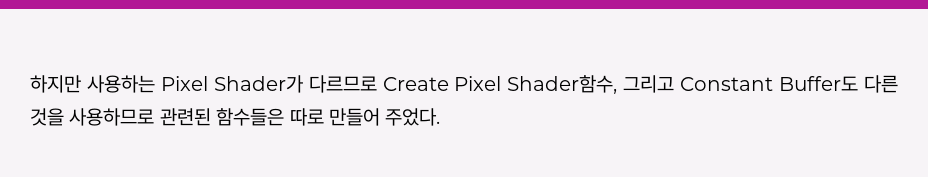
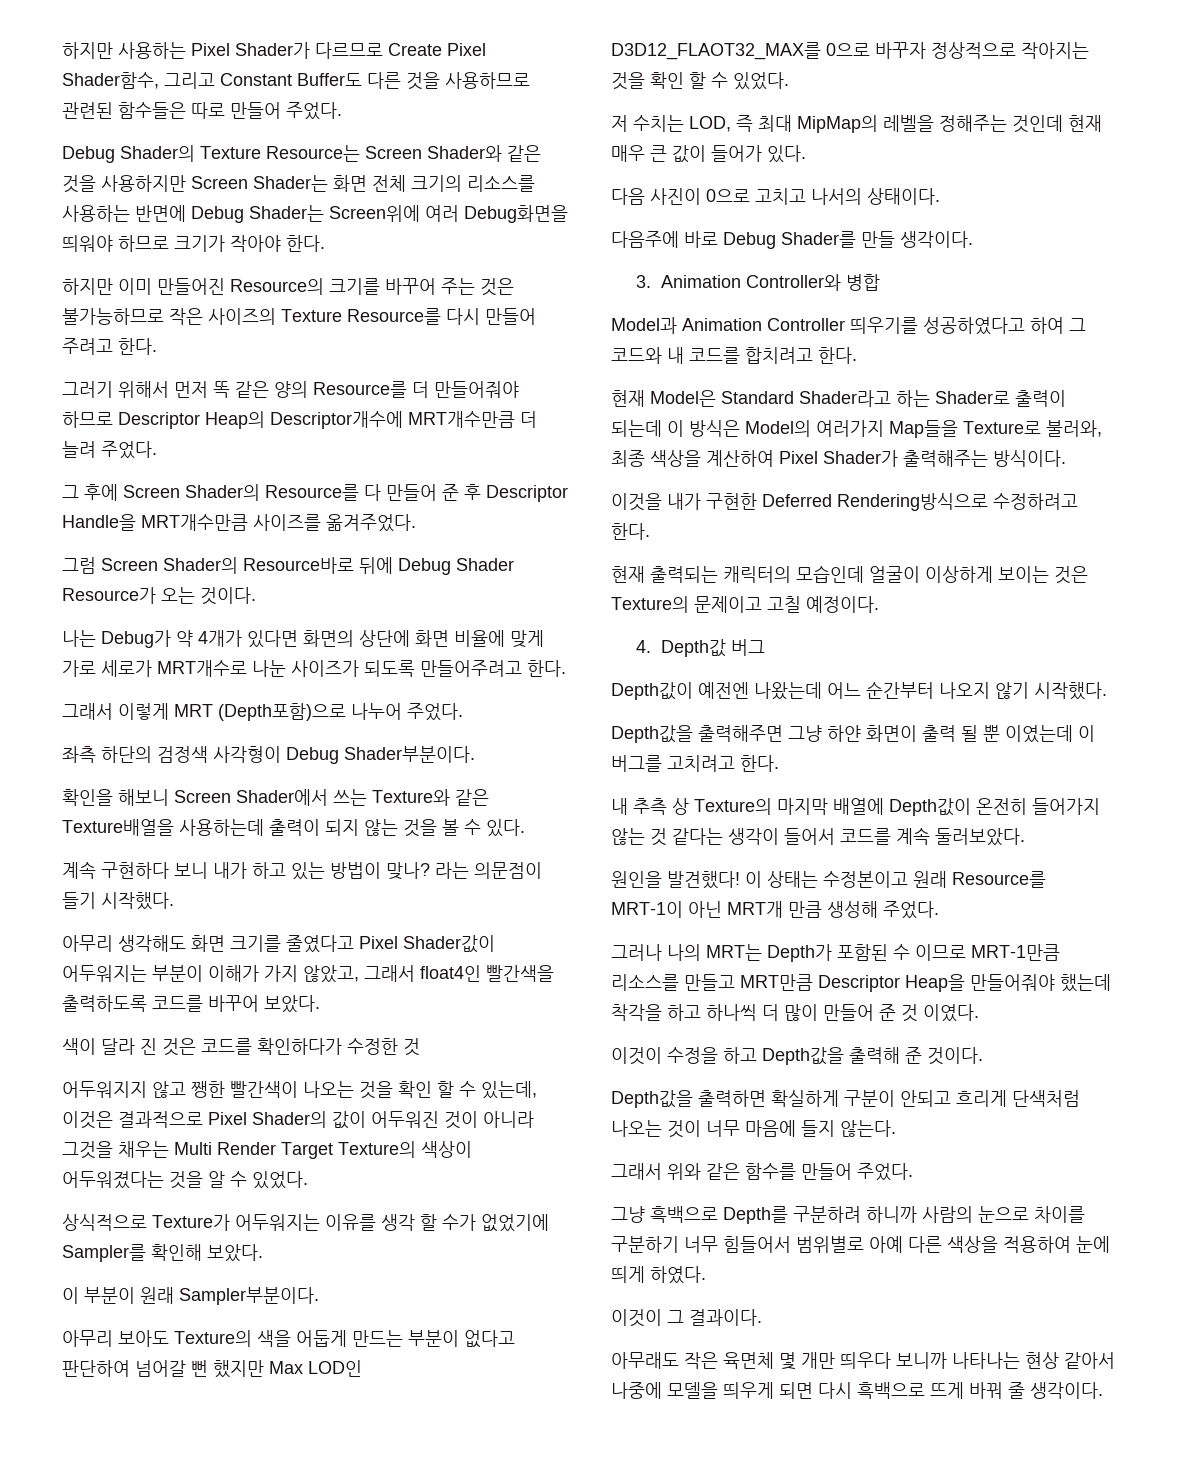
(441, 117) none -> [62,145,541,163] [62,175,535,193] [62,205,568,223] [62,235,325,252] [62,278,514,296] [62,308,536,325] [62,338,157,355] [62,381,519,398] [62,411,537,429] [62,441,157,459] [62,484,568,502] [62,514,416,532] [62,557,514,575] [62,587,256,605] [62,630,544,648] [62,660,566,677] [62,703,463,721] [62,746,475,764] [62,789,489,806] [62,819,525,837] [62,861,542,880] [62,892,174,910] [62,935,495,953] [62,965,554,983] [62,995,320,1013] [62,1038,420,1056] [62,1081,537,1099] [62,1111,534,1129] [62,1141,472,1159] [62,1171,308,1189] [62,1214,549,1232] [62,1244,263,1262] [62,1287,319,1305] [62,1330,515,1348] [62,1360,362,1378] [611,42,1089,60] [611,72,789,90] [611,115,1102,133] [611,145,806,163] [611,188,940,205] [611,231,973,249] [636,274,881,291] [611,317,1086,335] [611,347,857,364] [611,390,1066,407] [611,420,1102,438] [611,450,1066,467] [611,493,1078,511] [611,523,650,540] [611,565,1088,584] [611,596,879,613] [636,639,766,657] [611,681,1107,700] [611,725,1095,743] [611,755,779,772] [611,798,1100,816] [611,827,1025,846] [611,871,1046,889] [611,901,939,919] [611,944,1060,962] [611,974,1111,992] [611,1004,979,1022] [611,1047,983,1065] [611,1090,1080,1108] [611,1120,896,1138] [611,1163,913,1181] [611,1206,1085,1224] [611,1236,1110,1253] [611,1266,706,1284] [611,1309,762,1327] [611,1352,1115,1370] [611,1382,1103,1399] // Debug Shader의 Texture Resource는 Screen Shader와 같은 것을 사용하지만 Screen Shader는 화면 전체 크기의 리소스를 사용하는 반면에 Debug Shader는 Screen위에 여러 Debug화면을 띄워야 하므로 크기가 작아야 한다. // 하지만 이미 만들어진 Resource의 크기를 바꾸어 주는 것은 불가능하므로 작은 사이즈의 Texture Resource를 다시 만들어 주려고 한다. // 그러기 위해서 먼저 똑 같은 양의 Resource를 더 만들어줘야 하므로 Descriptor Heap의 Descriptor개수에 MRT개수만큼 더 늘려 주었다. // 그 후에 Screen Shader의 Resource를 다 만들어 준 후 Descriptor Handle을 MRT개수만큼 사이즈를 옮겨주었다. // 그럼 Screen Shader의 Resource바로 뒤에 Debug Shader Resource가 오는 것이다. // 나는 Debug가 약 4개가 있다면 화면의 상단에 화면 비율에 맞게 가로 세로가 MRT개수로 나눈 사이즈가 되도록 만들어주려고 한다. // 그래서 이렇게 MRT (Depth포함)으로 나누어 주었다. // 좌측 하단의 검정색 사각형이 Debug Shader부분이다. // 확인을 해보니 Screen Shader에서 쓰는 Texture와 같은 Texture배열을 사용하는데 출력이 되지 않는 것을 볼 수 있다. // 계속 구현하다 보니 내가 하고 있는 방법이 맞나? 라는 의문점이 들기 시작했다. // 아무리 생각해도 화면 크기를 줄였다고 Pixel Shader값이 어두워지는 부분이 이해가 가지 않았고, 그래서 float4인 빨간색을 출력하도록 코드를 바꾸어 보았다. // 색이 달라 진 것은 코드를 확인하다가 수정한 것 // 어두워지지 않고 쨍한 빨간색이 나오는 것을 확인 할 수 있는데, 이것은 결과적으로 Pixel Shader의 값이 어두워진 것이 아니라 그것을 채우는 Multi Render Target Texture의 색상이 어두워졌다는 것을 알 수 있었다. // 상식적으로 Texture가 어두워지는 이유를 생각 할 수가 없었기에 Sampler를 확인해 보았다. // 이 부분이 원래 Sampler부분이다. // 아무리 보아도 Texture의 색을 어둡게 만드는 부분이 없다고 판단하여 넘어갈 뻔 했지만 Max LOD인 D3D12_FLAOT32_MAX를 0으로 바꾸자 정상적으로 작아지는 것을 확인 할 수 있었다. // 저 수치는 LOD, 즉 최대 MipMap의 레벨을 정해주는 것인데 현재 매우 큰 값이 들어가 있다. // 다음 사진이 0으로 고치고 나서의 상태이다. // 다음주에 바로 Debug Shader를 만들 생각이다. // 3. Animation Controller와 병합 // Model과 Animation Controller 띄우기를 성공하였다고 하여 그 코드와 내 코드를 합치려고 한다. // 현재 Model은 Standard Shader라고 하는 Shader로 출력이 되는데 이 방식은 Model의 여러가지 Map들을 Texture로 불러와, 최종 색상을 계산하여 Pixel Shader가 출력해주는 방식이다. // 이것을 내가 구현한 Deferred Rendering방식으로 수정하려고 한다. // 현재 출력되는 캐릭터의 모습인데 얼굴이 이상하게 보이는 것은 Texture의 문제이고 고칠 예정이다. // 4. Depth값 버그 // Depth값이 예전엔 나왔는데 어느 순간부터 나오지 않기 시작했다. // Depth값을 출력해주면 그냥 하얀 화면이 출력 될 뿐 이였는데 이 버그를 고치려고 한다. // 내 추측 상 Texture의 마지막 배열에 Depth값이 온전히 들어가지 않는 것 같다는 생각이 들어서 코드를 계속 둘러보았다. // 원인을 발견했다! 이 상태는 수정본이고 원래 Resource를 MRT-1이 아닌 MRT개 만큼 생성해 주었다. // 그러나 나의 MRT는 Depth가 포함된 수 이므로 MRT-1만큼 리소스를 만들고 MRT만큼 Descriptor Heap을 만들어줘야 했는데 착각을 하고 하나씩 더 많이 만들어 준 것 이였다. // 이것이 수정을 하고 Depth값을 출력해 준 것이다. // Depth값을 출력하면 확실하게 구분이 안되고 흐리게 단색처럼 나오는 것이 너무 마음에 들지 않는다. // 그래서 위와 같은 함수를 만들어 주었다. // 그냥 흑백으로 Depth를 구분하려 하니까 사람의 눈으로 차이를 구분하기 너무 힘들어서 범위별로 아예 다른 색상을 적용하여 눈에 띄게 하였다. // 이것이 그 결과이다. // 아무래도 작은 육면체 몇 개만 띄우다 보니까 나타나는 현상 같아서 나중에 모델을 띄우게 되면 다시 흑백으로 뜨게 바꿔 줄 생각이다.

